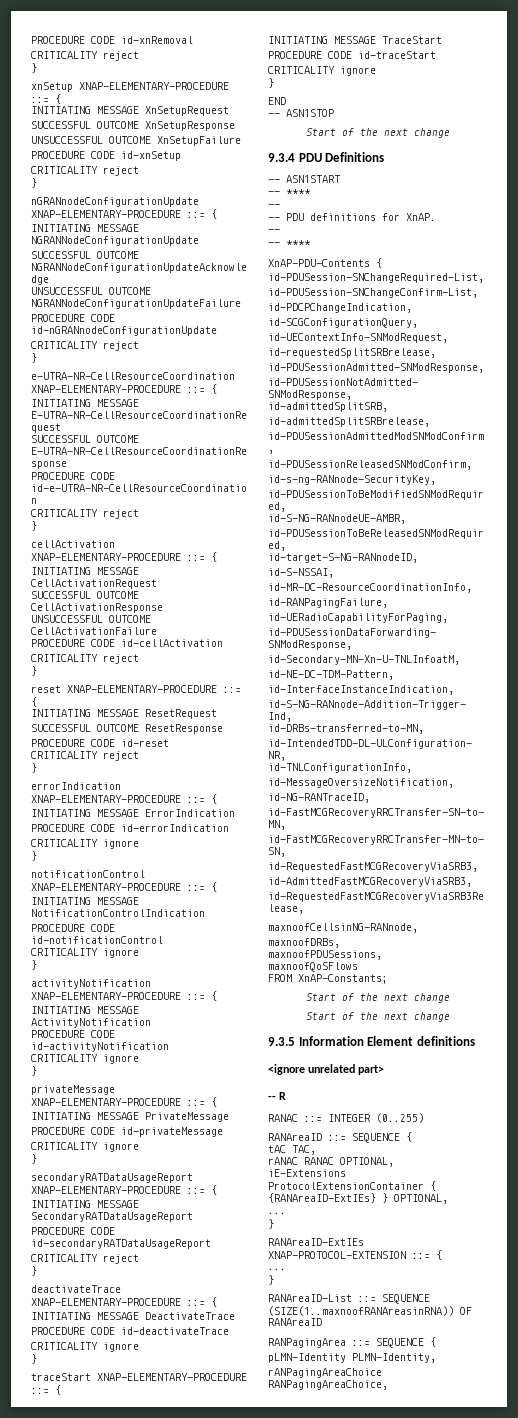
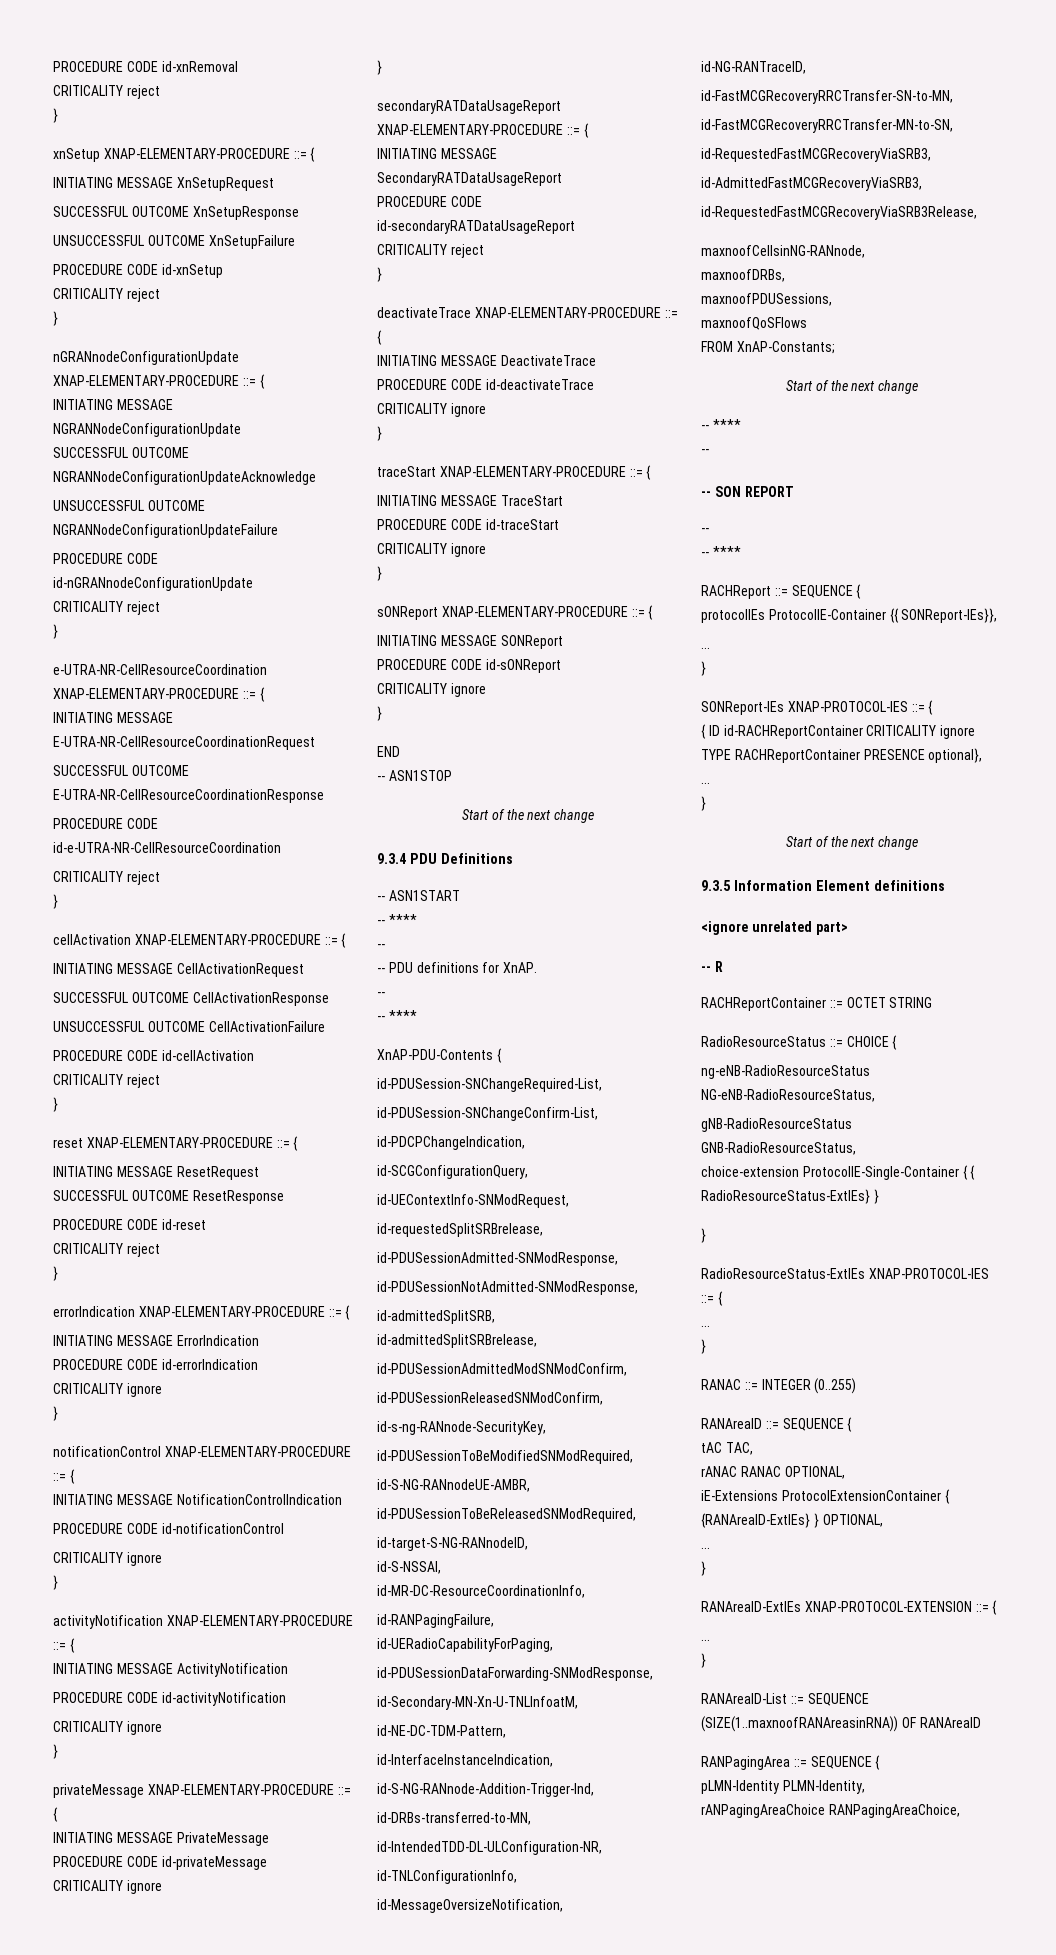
(274, 83) none -> [377,605,654,620] [377,635,563,649] [377,659,561,673] [377,683,486,697] [377,706,382,721] // sONReport XNAP-ELEMENTARY-PROCEDURE ::= { // INITIATING MESSAGE SONReport // PROCEDURE CODE id-sONReport // CRITICALITY ignore // }
(450, 998) none -> [701,419,741,430] [701,449,709,454] [701,486,794,497] [701,528,709,533] [701,546,741,557] [701,584,862,599] [701,608,998,623] [701,647,710,649] [701,661,706,676] [701,700,934,715] [701,724,976,739] [701,748,983,763] [701,782,710,784] [701,796,706,811] // -- **** // -- // -- SON REPORT // -- // -- **** // RACHReport ::= SEQUENCE { // protocolIEs ProtocolIE-Container {{ SONReport-IEs}}, // ... // } // SONReport-IEs XNAP-PROTOCOL-IES ::= { // { ID id-RACHReportContainer CRITICALITY ignore TYPE RACHReportContainer PRESENCE optional}, // ... // }
(287, 1096) none -> [701,997,933,1011] [701,1035,898,1050] [701,1065,870,1079] [701,1089,875,1102] [701,1118,852,1132] [701,1142,856,1155] [701,1165,976,1180] [701,1189,879,1204] [701,1228,706,1243] [701,1268,989,1279] [701,1291,723,1306] [701,1325,710,1327] [701,1339,706,1354] // RACHReportContainer ::= OCTET STRING // RadioResourceStatus ::= CHOICE { // ng-eNB-RadioResourceStatus NG-eNB-RadioResourceStatus, // gNB-RadioResourceStatus GNB-RadioResourceStatus, // choice-extension ProtocolIE-Single-Container { { RadioResourceStatus-ExtIEs} } // } // RadioResourceStatus-ExtIEs XNAP-PROTOCOL-IES ::= { // ... // }

